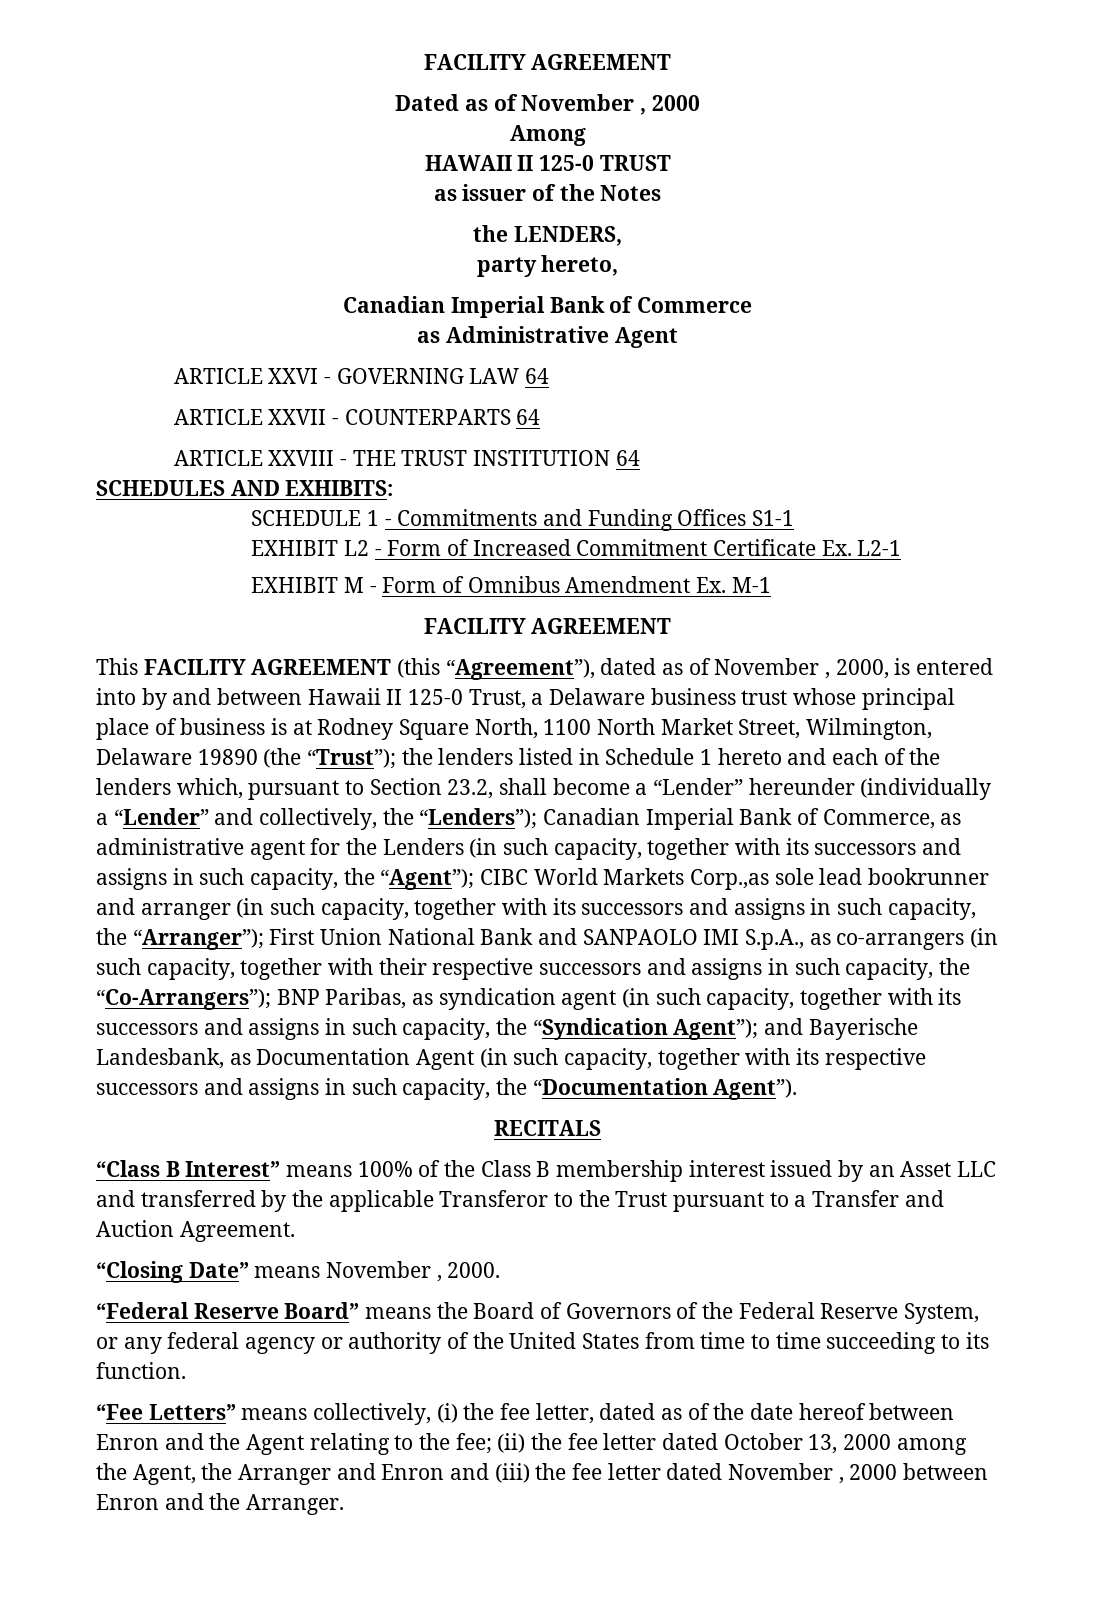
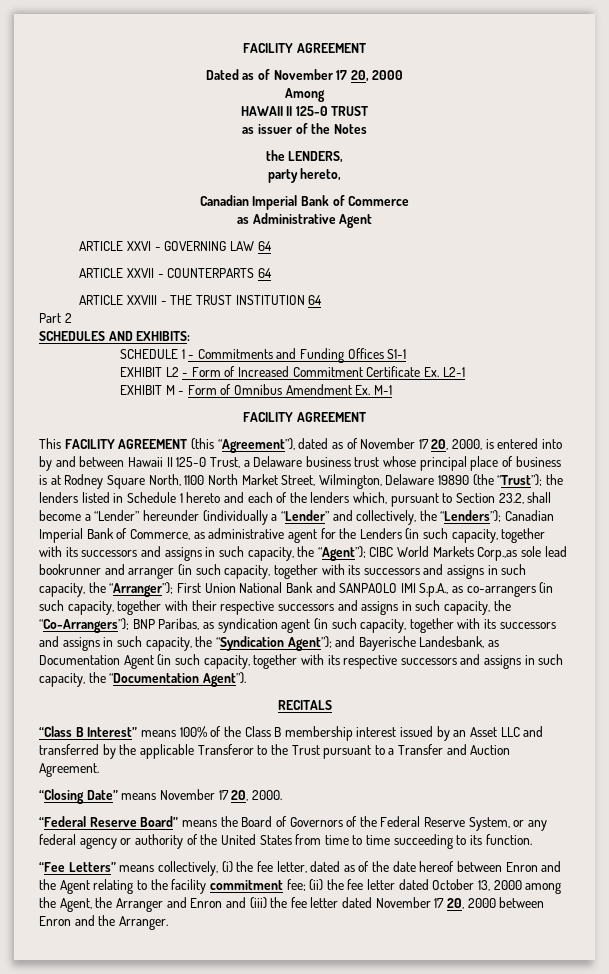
[640,108,647,115] , -> [336,70,369,82] 17 20,
(640, 458) none -> [39,313,72,323] // Part 2
[825,672,831,679] , -> [418,439,449,450] 17 20,
[436,1275,442,1282] , -> [218,790,249,801] 17 20,
(451, 1441) none -> [171,879,283,894] facility commitment
[838,1477,844,1484] , -> [434,898,465,909] 17 20,

